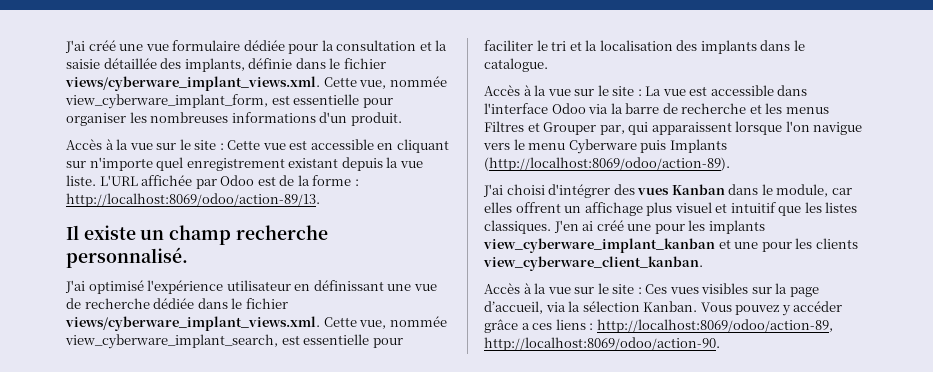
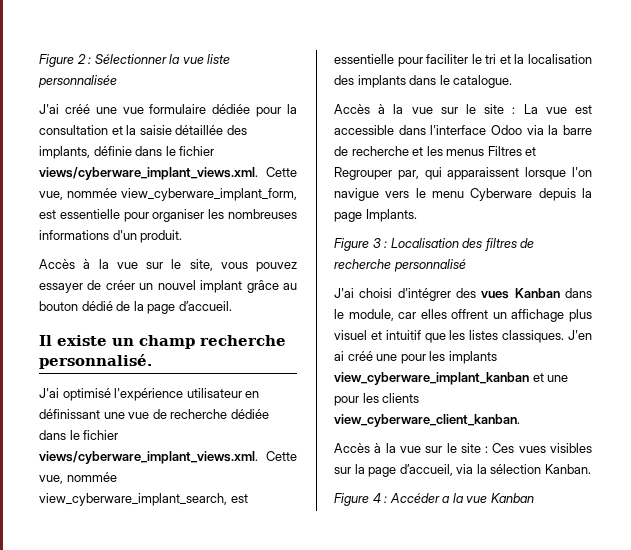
(65, 46) none -> [39,54,231,67] [38,75,117,88] Figure 2 : Sélectionner la vue liste personnalisée //
[194,139,449,153] [66,157,423,171] [66,175,359,189] [66,193,320,207] site : Cette vue est accessible en cliquant sur n'importe quel enregistrement existant depuis la vue liste. L'URL affichée par Odoo est de la forme : http://localhost:8069/odoo/action-89/13. -> [189,259,297,272] [39,280,297,293] [39,301,232,314] site, vous pouvez essayer de créer un nouvel implant grâce au bouton dédié de la page d’accueil.
[543,122,597,135] Grouper -> [334,167,392,180] Regrouper
[640,139,727,153] [484,157,730,171] puis Implants (http://localhost:8069/odoo/action-89). -> [538,188,592,201] [334,209,417,222] [334,238,535,251] [334,259,466,272] depuis la page Implants. // Figure 3 : Localisation des filtres de recherche personnalisé
[700,301,843,316] [484,319,833,333] [484,337,720,351] Vous pouvez y accéder grâce a ces liens : http://localhost:8069/odoo/action-89, http://localhost:8069/odoo/action-90. -> [334,493,534,506] // Figure 4 : Accéder a la vue Kanban

